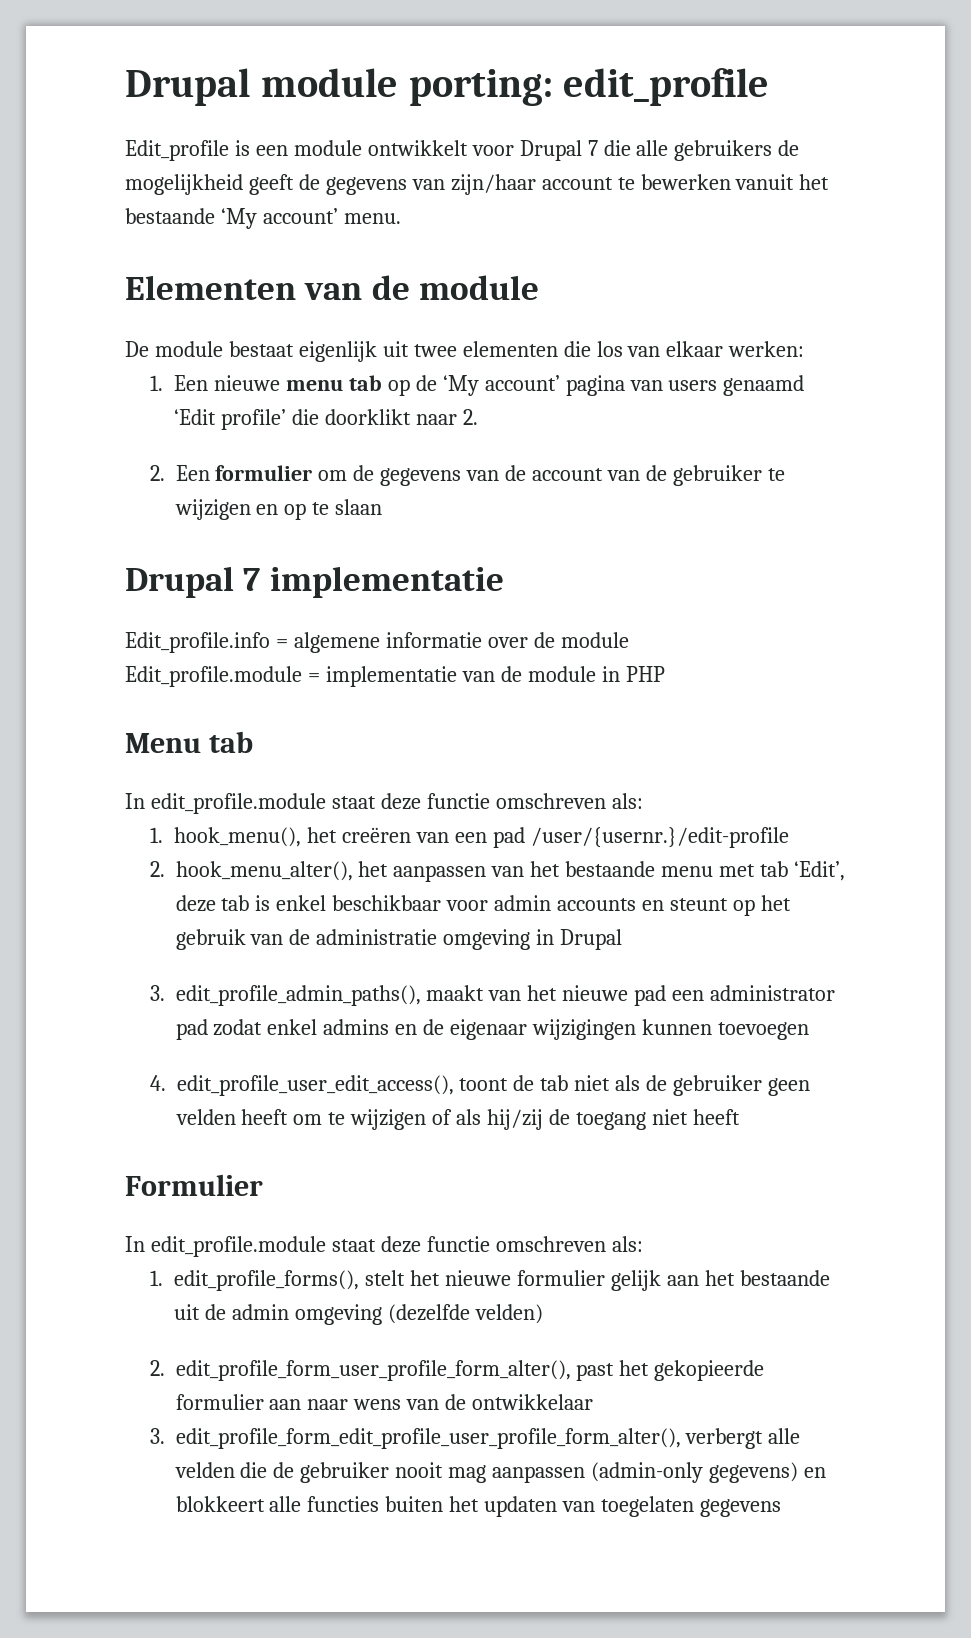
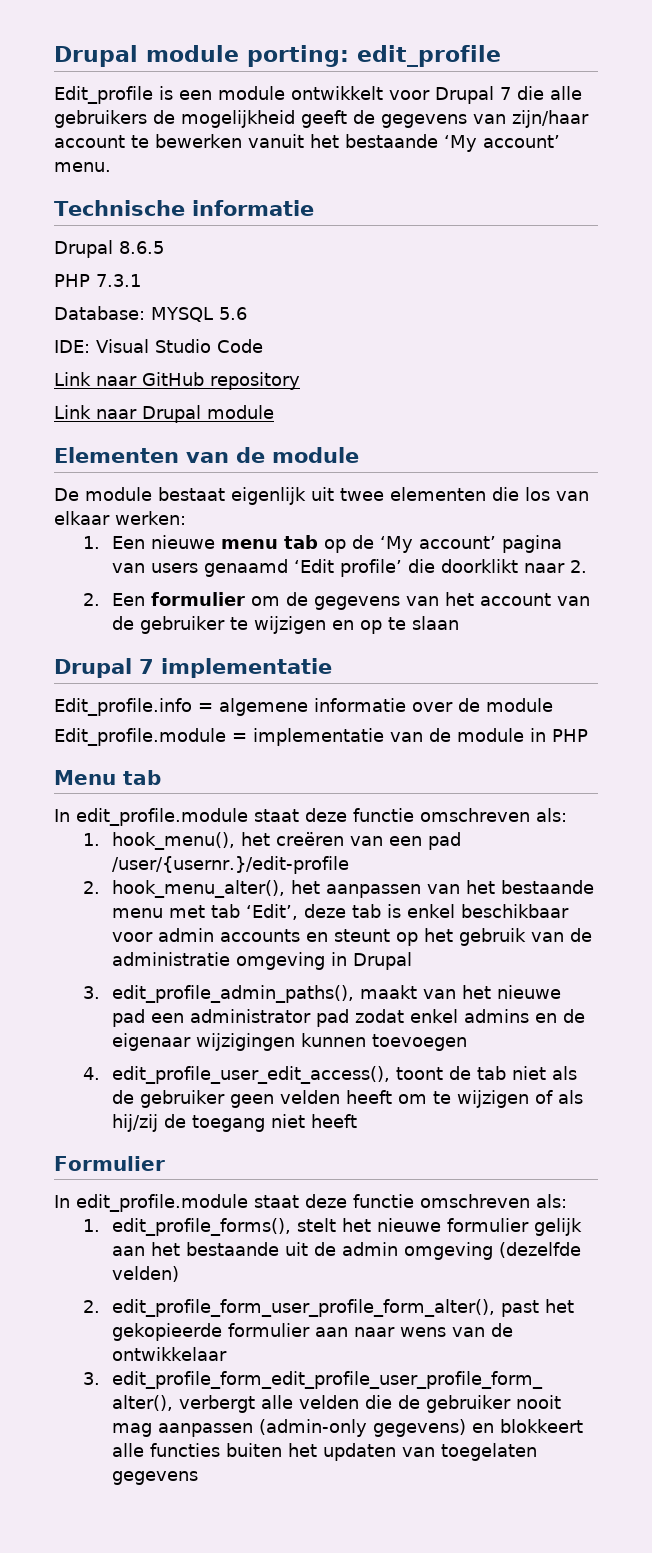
(401, 218) none -> [54,200,314,216] [54,240,164,258] [54,274,141,287] [54,306,247,322] [54,339,263,353] [54,372,300,390] [54,405,274,423] // Technische informatie // Drupal 8.6.5 // PHP 7.3.1 // Database: MYSQL 5.6 // IDE: Visual Studio Code // Link naar GitHub repository // Link naar Drupal module
[505,465,527,481] de -> [445,592,475,606] het

